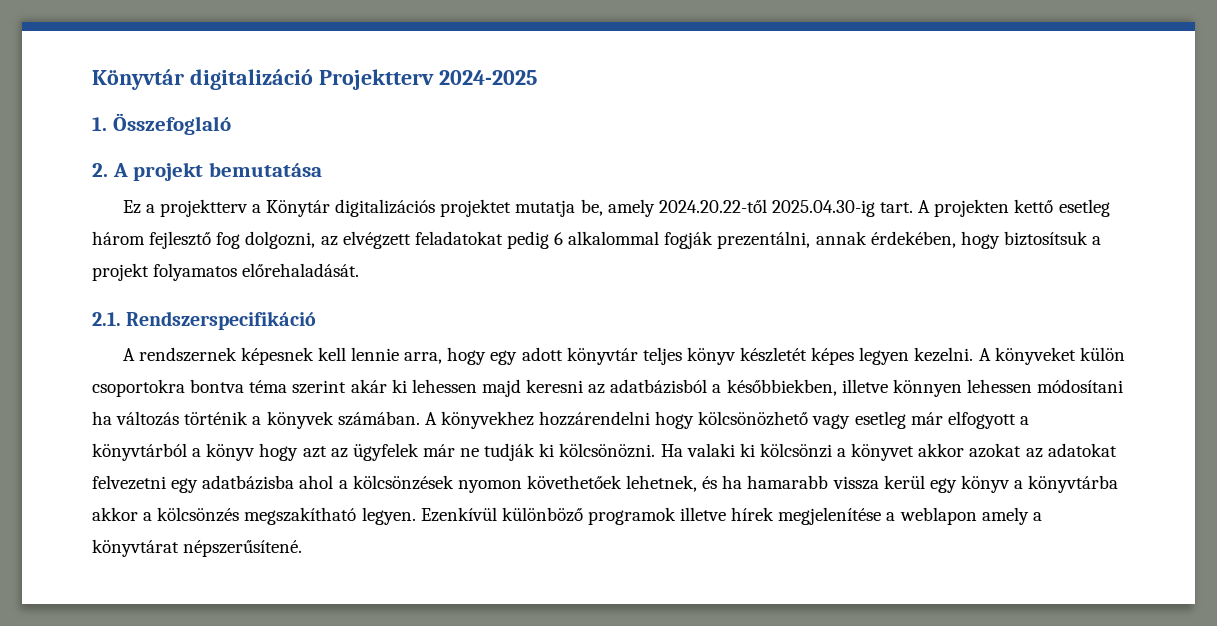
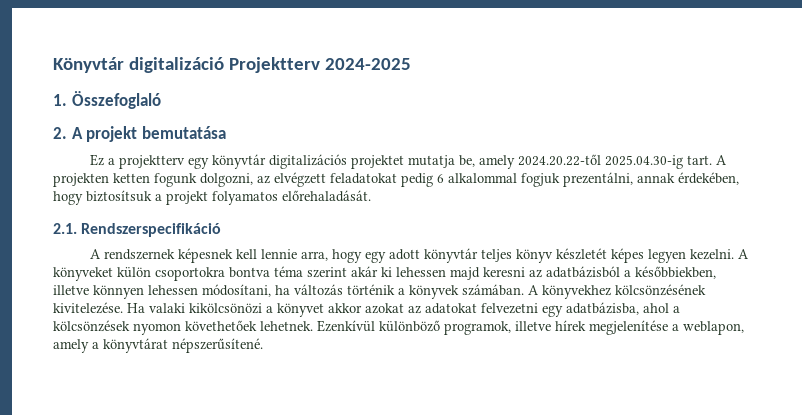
[251,200,331,217] a Könytár -> [188,154,267,169] egy könyvtár
[1014,199,1110,217] [92,231,241,249] kettő esetleg három fejlesztő fog -> [113,173,197,187] ketten fogunk
[664,231,714,249] fogják -> [521,173,560,187] fogjuk
[1037,379,1124,393] módosítani -> [202,284,271,297] módosítani,
[539,411,1029,429] [92,443,832,461] hozzárendelni hogy kölcsönözhető vagy esetleg már elfogyott a könyvtárból a könyv hogy azt az ügyfelek már ne tudják ki kölcsönözni. Ha valaki ki kölcsönzi -> [615,284,706,296] [53,302,262,314] kölcsönzésének kivitelezése. Ha valaki kikölcsönözi
[202,475,295,490] adatbázisba -> [566,302,639,315] adatbázisba,
[626,475,1119,493] [92,507,416,525] lehetnek, és ha hamarabb vissza kerül egy könyv a könyvtárba akkor a kölcsönzés megszakítható legyen. -> [260,321,313,331] lehetnek.
[587,507,676,525] programok -> [444,321,511,335] programok,
[899,507,977,525] weblapon -> [683,321,744,335] weblapon,

